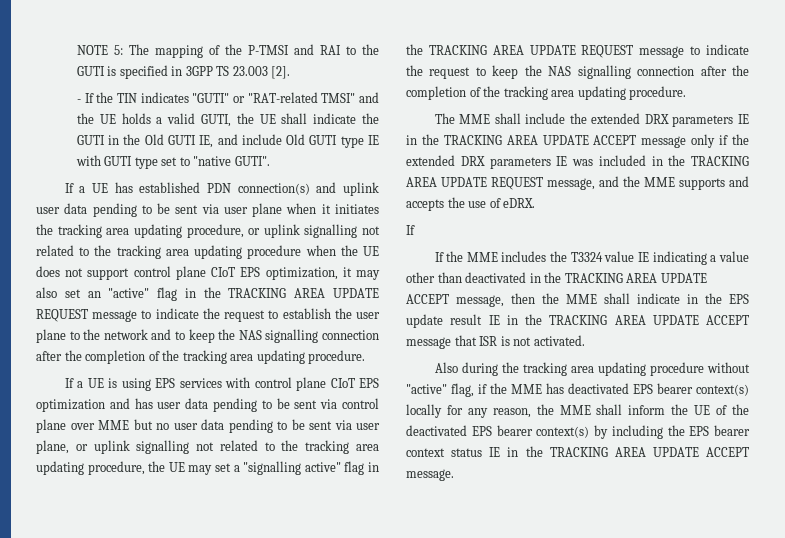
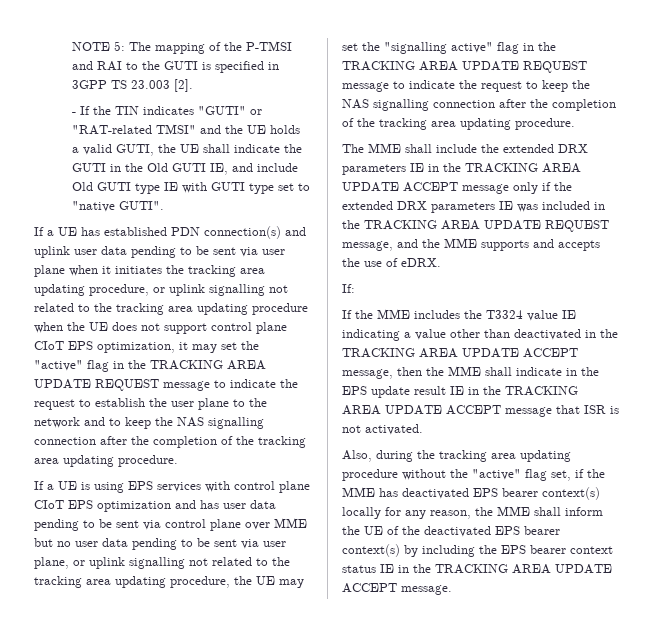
[36,287,101,298] also set an -> [221,341,259,350] set the
[233,465,240,472] a -> [362,42,380,51] the
[406,225,415,235] If -> [342,284,355,293] If:
[434,362,458,373] Also -> [342,450,372,462] Also,
[406,383,474,397] "active" flag, -> [450,469,571,481] the "active" flag set,

